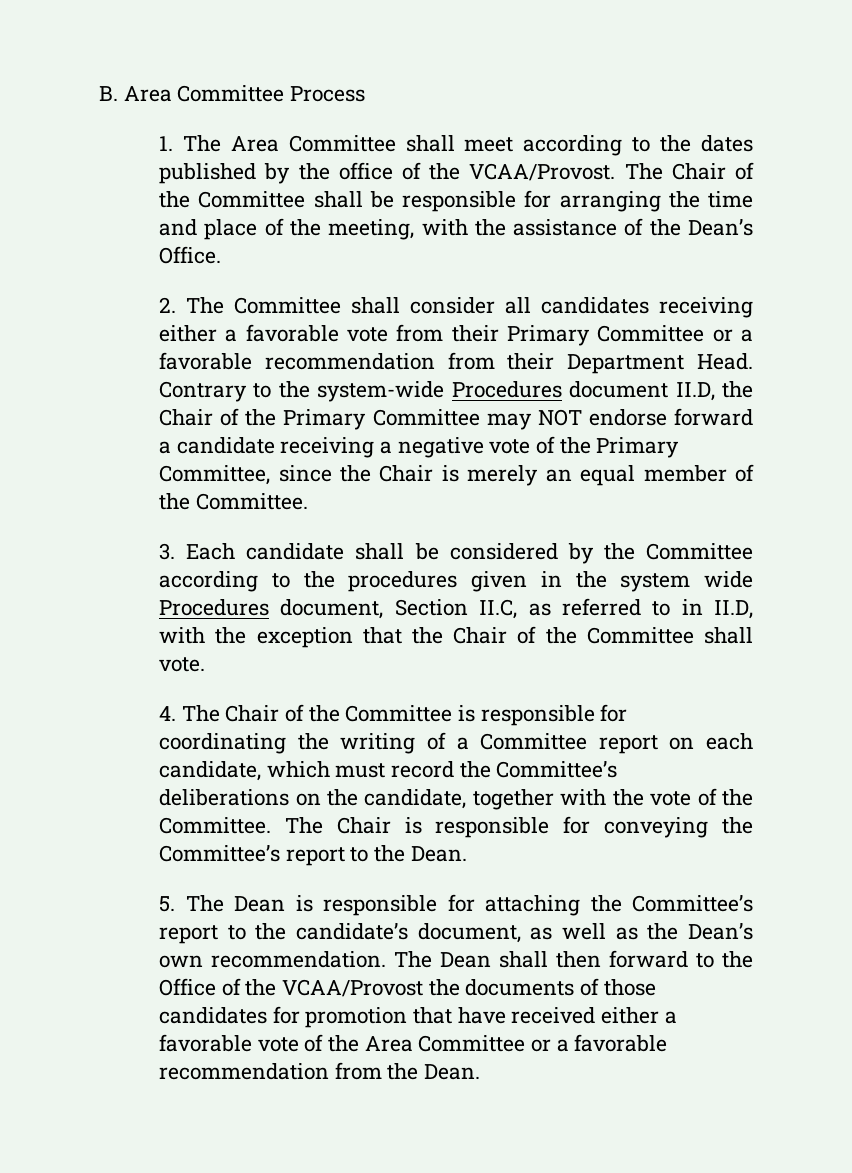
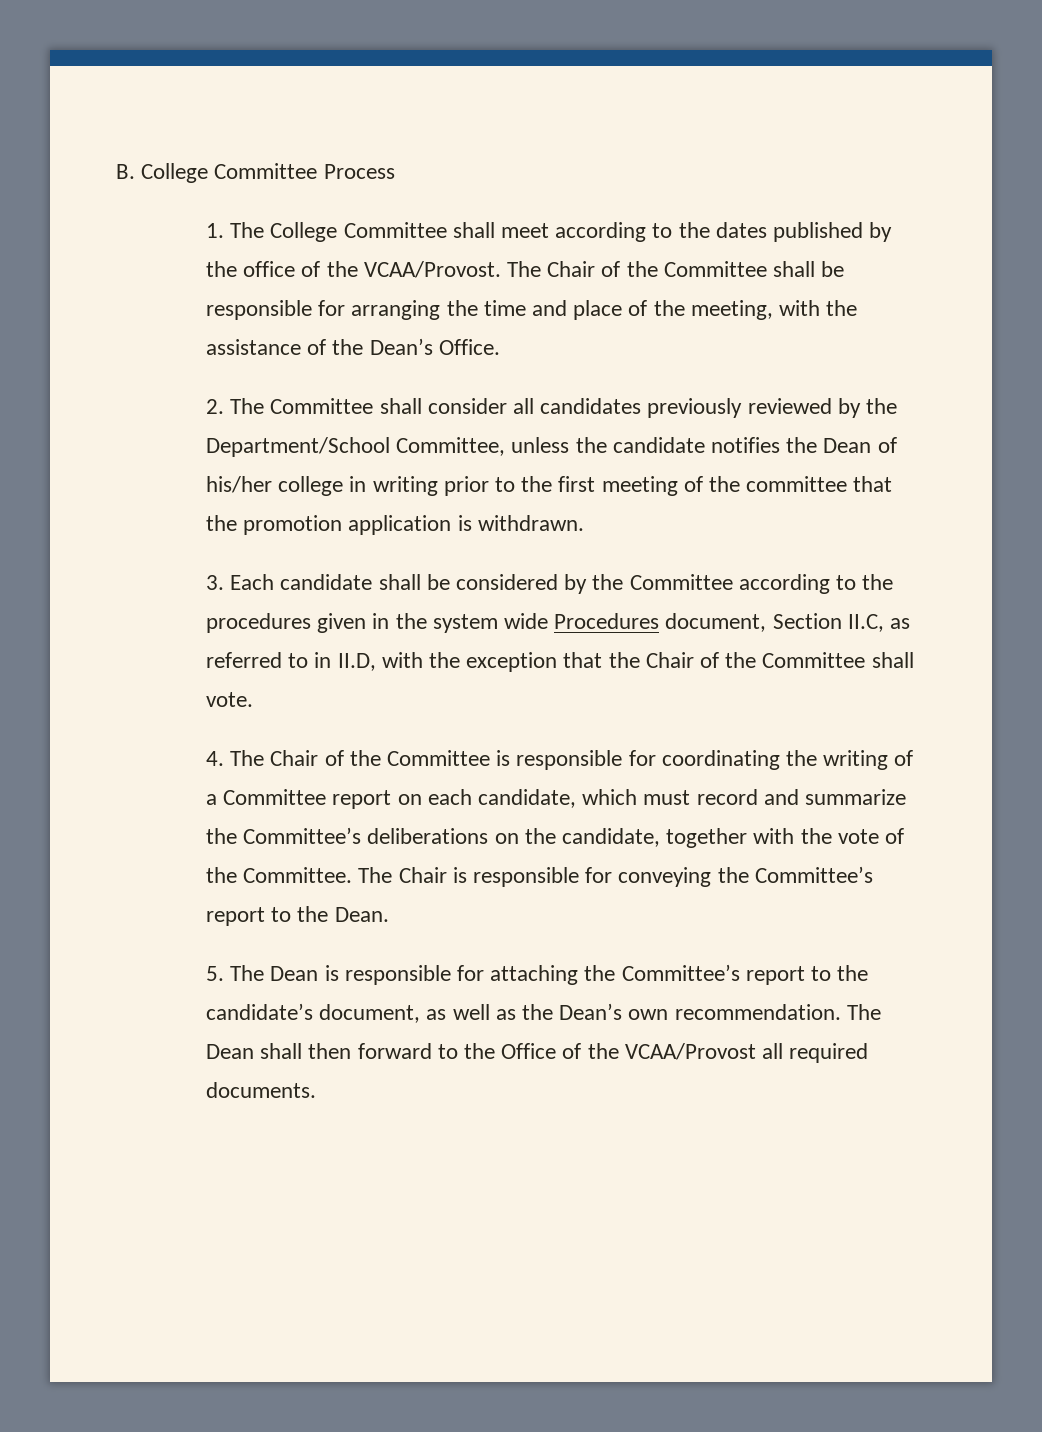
[123,86,172,102] Area -> [141,163,209,183] College
[230,136,279,152] Area -> [270,222,338,242] College
[659,297,753,318] [159,324,753,346] [159,352,753,374] [159,381,753,402] [159,408,754,430] [159,436,680,458] [159,464,754,486] [159,493,308,510] receiving either a favorable vote from their Primary Committee or a favorable recommendation from their Department Head. Contrary to the system-wide Procedures document II.D, the Chair of the Primary Committee may NOT endorse forward a candidate receiving a negative vote of the Primary Committee, since the Chair is merely an equal member of the Committee. -> [647,398,898,418] [205,437,897,457] [205,476,893,496] [205,515,584,535] previously reviewed by the Department/School Committee, unless the candidate notifies the Dean of his/her college in writing prior to the first meeting of the committee that the promotion application is withdrawn.
(455, 769) none -> [763,789,907,805] and summarize
[428,978,656,996] [159,1006,677,1028] [159,1034,668,1052] [159,1062,481,1080] the documents of those candidates for promotion that have received either a favorable vote of the Area Committee or a favorable recommendation from the Dean. -> [762,1043,869,1063] [205,1082,316,1098] all required documents.

